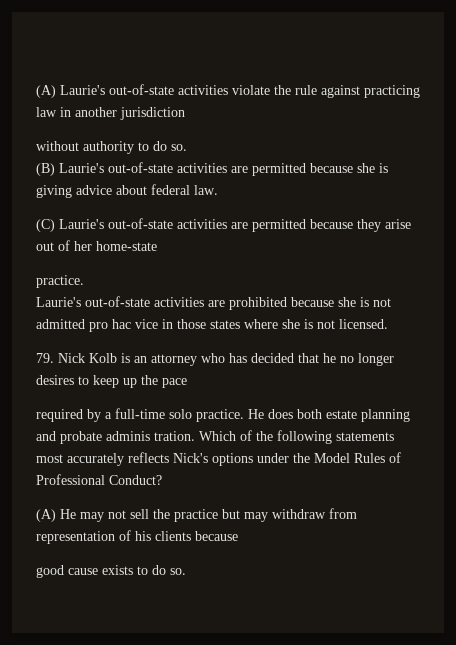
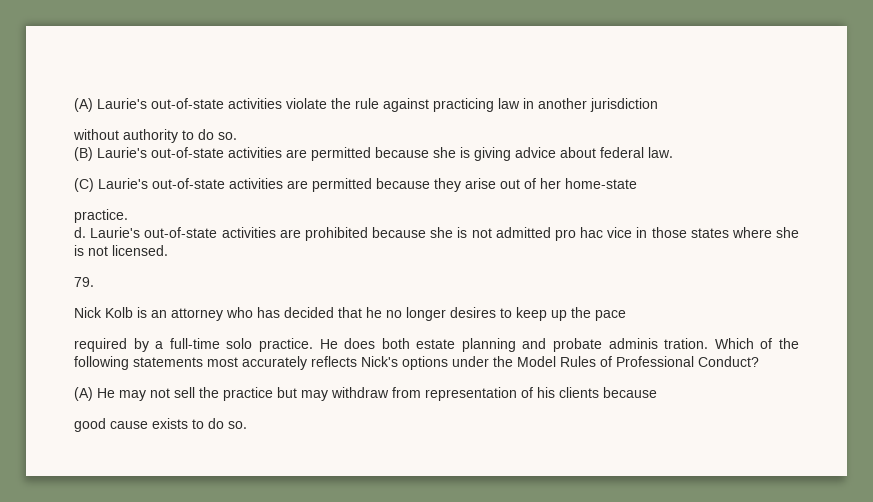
(84, 281) none -> [74,227,86,238] d.
(54, 358) none -> (94, 282) //

